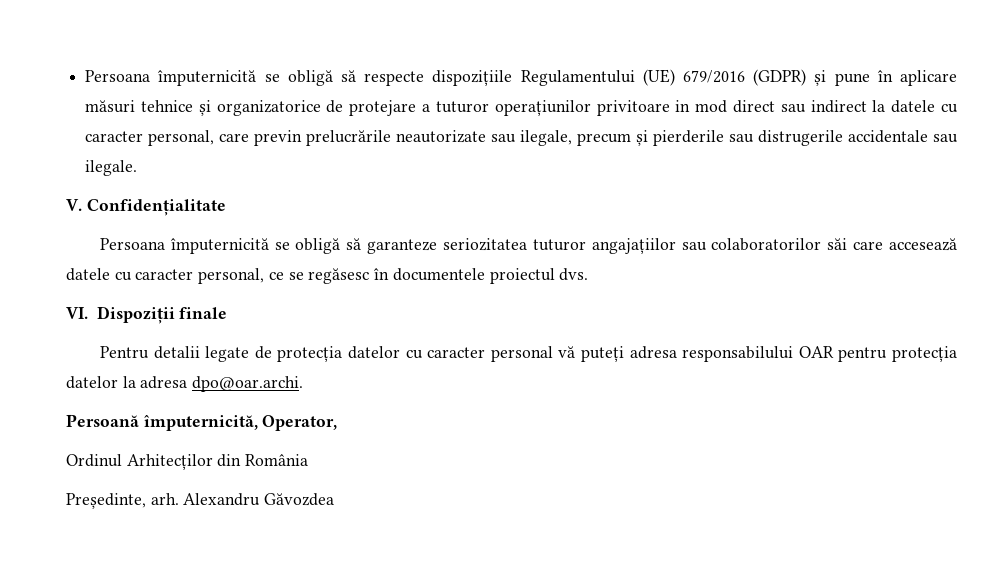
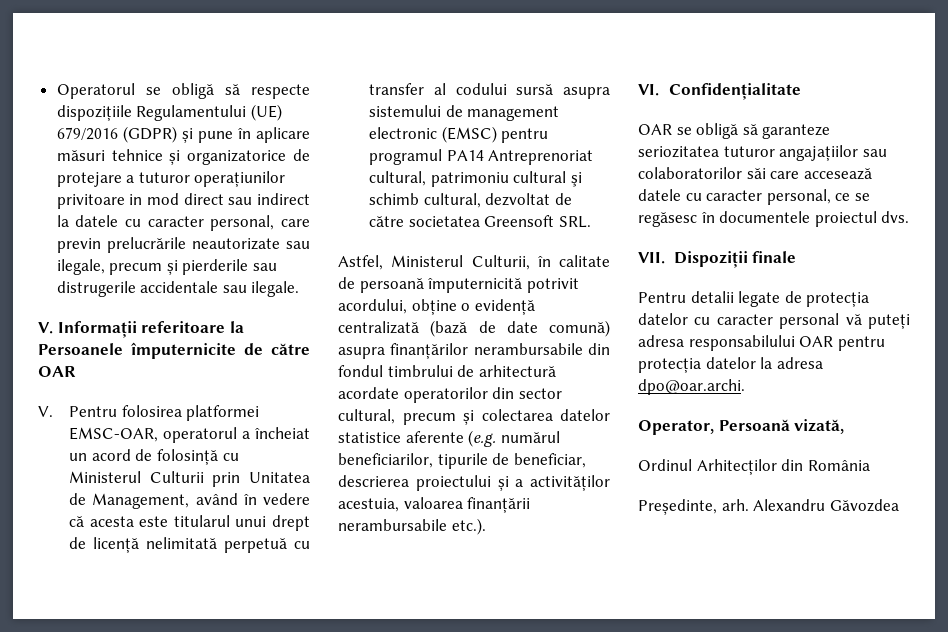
[85,70,257,86] Persoana împuternicită -> [56,83,135,99] Operatorul
(82, 205) none -> [57,321,244,338] [38,342,310,359] [38,366,76,377] [38,405,260,421] [69,427,310,443] [69,449,239,465] [69,471,310,487] [69,493,310,509] [69,515,310,531] [69,537,310,553] [369,83,610,99] [369,105,560,121] [369,126,549,143] [369,149,594,165] [369,171,583,187] [369,193,573,208] [369,215,592,228] [338,255,610,270] [338,277,579,293] [338,299,535,315] [338,320,610,337] [338,343,610,359] [338,365,556,377] [338,387,562,403] [338,409,610,425] [338,430,560,447] [338,453,586,469] [338,475,610,491] [338,497,531,513] [338,518,486,535] [638,84,659,96] Informații referitoare la Persoanele împuternicite de către OAR // V. Pentru folosirea platformei EMSC-OAR, operatorul a încheiat un acord de folosință cu Ministerul Culturii prin Unitatea de Management, având în vedere că acesta este titularul unui drept de licență nelimitată perpetuă cu transfer al codului sursă asupra sistemului de management electronic (EMSC) pentru programul PA14 Antreprenoriat cultural, patrimoniu cultural şi schimb cultural, dezvoltat de către societatea Greensoft SRL. // Astfel, Ministerul Culturii, în calitate de persoană împuternicită potrivit acordului, obține o evidență centralizată (bază de date comună) asupra finanțărilor nerambursabile din fondul timbrului de arhitectură acordate operatorilor din sector cultural, precum și colectarea datelor statistice aferente (e.g. numărul beneficiarilor, tipurile de beneficiar, descrierea proiectului și a activităților acestuia, valoarea finanțării nerambursabile etc.). // VI.
[99,238,269,254] Persoana împuternicită -> [638,124,672,135] OAR
[66,307,88,319] VI. -> [638,252,665,264] VII.
[66,414,338,431] Persoană împuternicită, Operator, -> [638,419,845,435] Operator, Persoană vizată,

